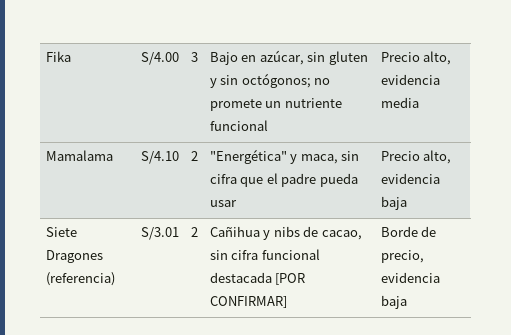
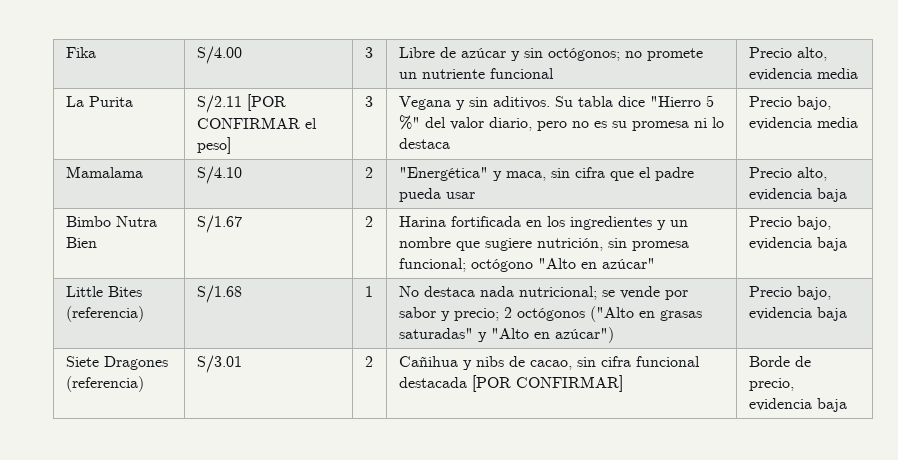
[209,50,368,65] Bajo en azúcar, sin gluten -> [398,47,506,58] Libre de azúcar
(419, 102) none -> [65,96,133,107] [196,94,286,113] [196,117,317,129] [196,137,231,154] [364,96,373,107] [398,95,714,110] [398,115,724,131] [398,138,450,149] [748,96,831,110] [748,117,858,130] // La Purita | S/2.11 [POR CONFIRMAR el peso] | 3 | Vegana y sin aditivos. Su tabla dice "Hierro 5 %" del valor diario, pero no es su promesa ni lo destaca | Precio bajo, evidencia media
(407, 203) none -> [65,216,157,227] [65,237,97,248] [196,215,242,233] [364,216,373,227] [398,216,688,230] [398,237,689,251] [398,258,655,272] [748,216,831,230] [748,237,847,251] [65,286,142,297] [65,306,144,322] [196,285,242,303] [364,286,373,297] [398,286,688,300] [398,306,702,322] [398,327,614,343] [748,286,831,300] [748,307,847,321] // Bimbo Nutra Bien | S/1.67 | 2 | Harina fortificada en los ingredientes y un nombre que sugiere nutrición, sin promesa funcional; octógono "Alto en azúcar" | Precio bajo, evidencia baja // Little Bites (referencia) | S/1.68 | 1 | No destaca nada nutricional; se vende por sabor y precio; 2 octógonos ("Alto en grasas saturadas" y "Alto en azúcar") | Precio bajo, evidencia baja

